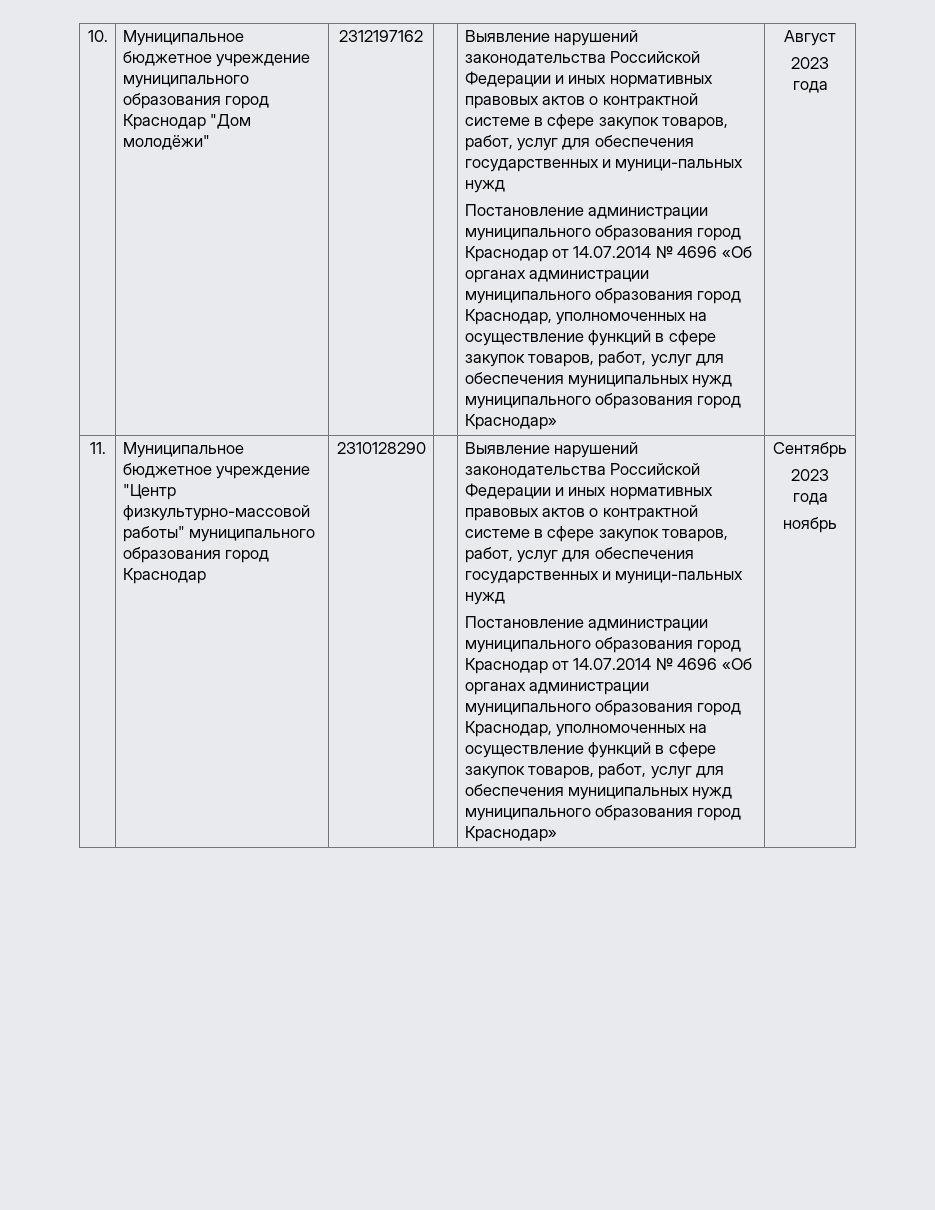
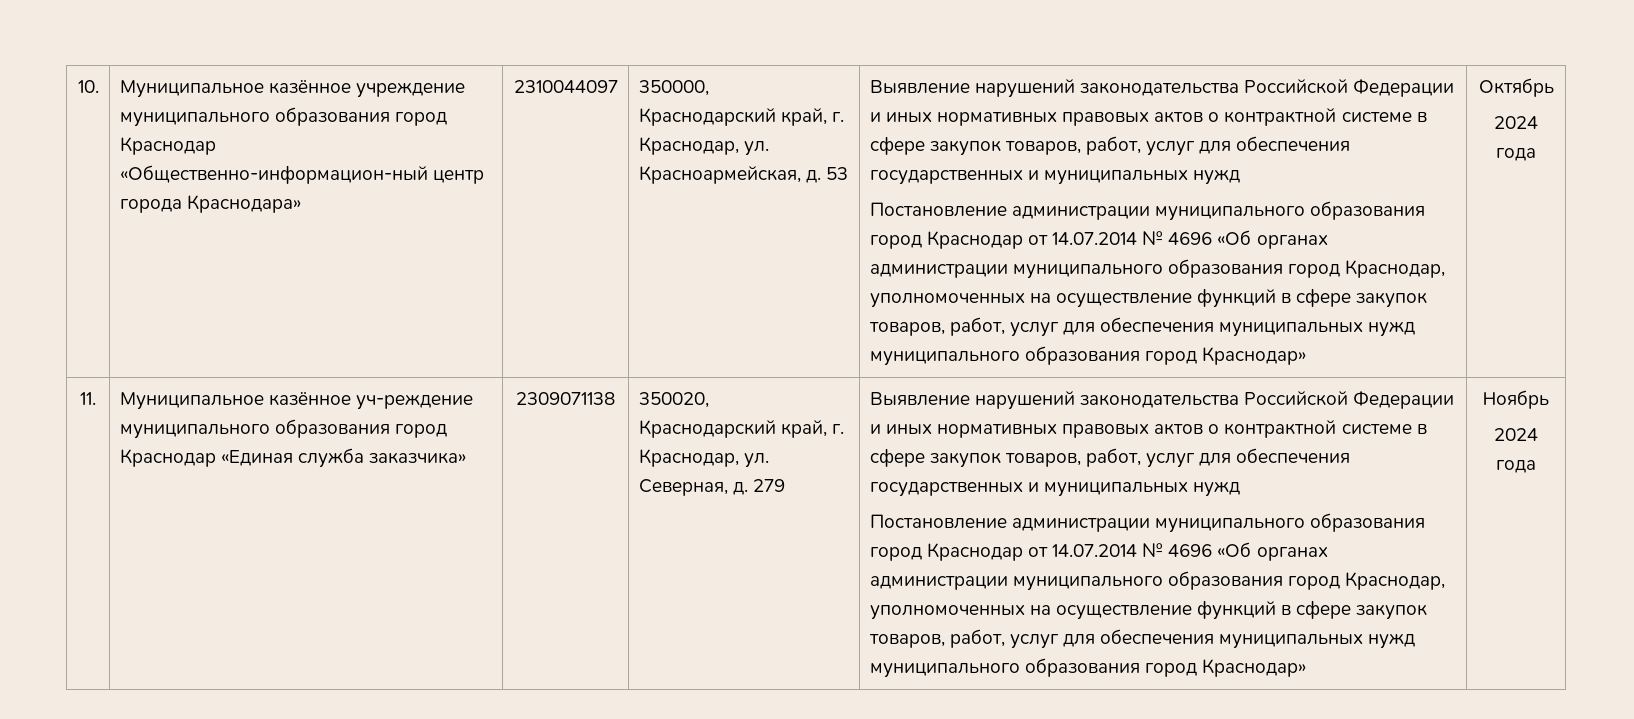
[122,51,212,66] бюджетное -> [268,80,351,94] казённое
[210,114,252,129] [122,135,210,150] [339,30,423,42] "Дом молодёжи" | 2312197162 | -> [119,165,484,184] [119,195,301,213] [513,80,618,93] [638,80,709,96] [638,108,844,126] [638,137,769,156] [638,166,848,184] «Общественно-информацион-ный центр города Краснодара» | 2310044097 | 350000, Краснодарский край, г. Краснодар, ул. Красноармейская, д. 53
[615,159,744,172] муници-пальных -> [1043,170,1188,185] муниципальных
[784,30,836,46] [791,57,829,69] Август // 2023 -> [1478,78,1554,97] [1494,116,1538,129] Октябрь // 2024
[122,463,311,479] [122,484,176,500] [122,505,310,521] [122,526,316,542] [122,547,270,563] [122,568,206,584] [336,442,426,454] бюджетное учреждение "Центр физкультурно-массовой работы" муниципального образования город Краснодар | 2310128290 | -> [268,392,473,410] [119,419,447,439] [119,448,467,468] [516,392,615,405] [638,392,709,408] [638,420,844,438] [638,449,769,468] [638,479,785,496] казённое уч-реждение муниципального образования город Краснодар «Единая служба заказчика» | 2309071138 | 350020, Краснодарский край, г. Краснодар, ул. Северная, д. 279
[615,571,744,584] муници-пальных -> [1043,482,1188,497] муниципальных
[773,442,847,458] [791,469,829,481] [792,493,828,505] [783,517,837,533] Сентябрь // 2023 года // ноябрь -> [1483,390,1549,409] [1494,428,1538,441] [1496,460,1536,473] Ноябрь // 2024 года

